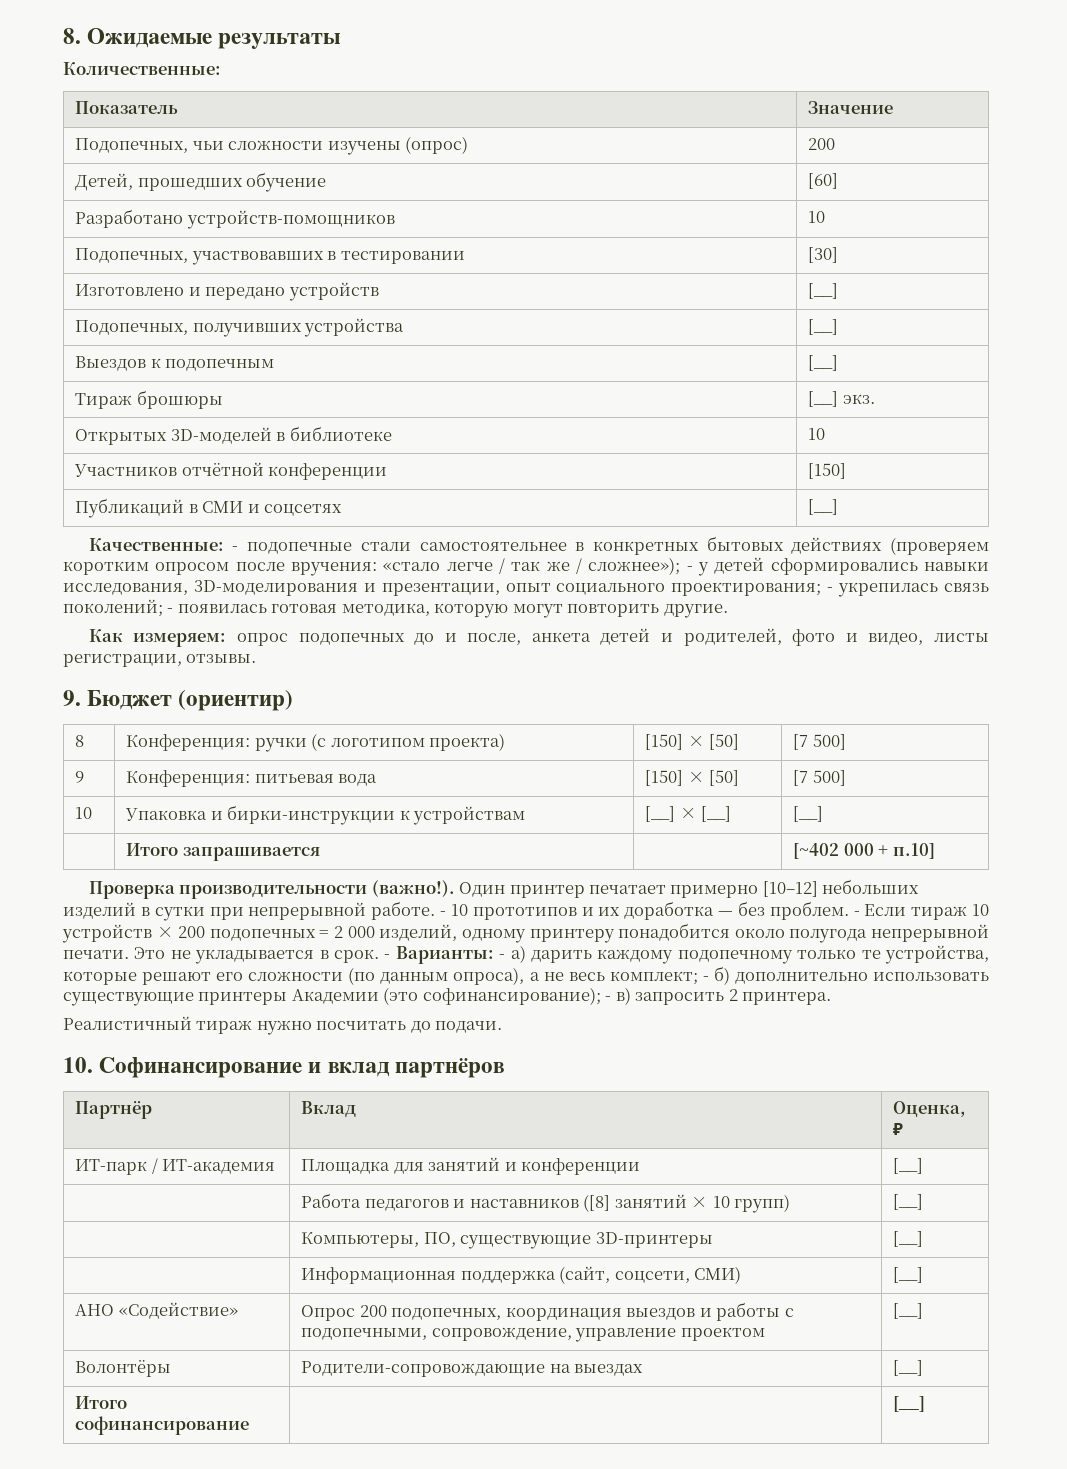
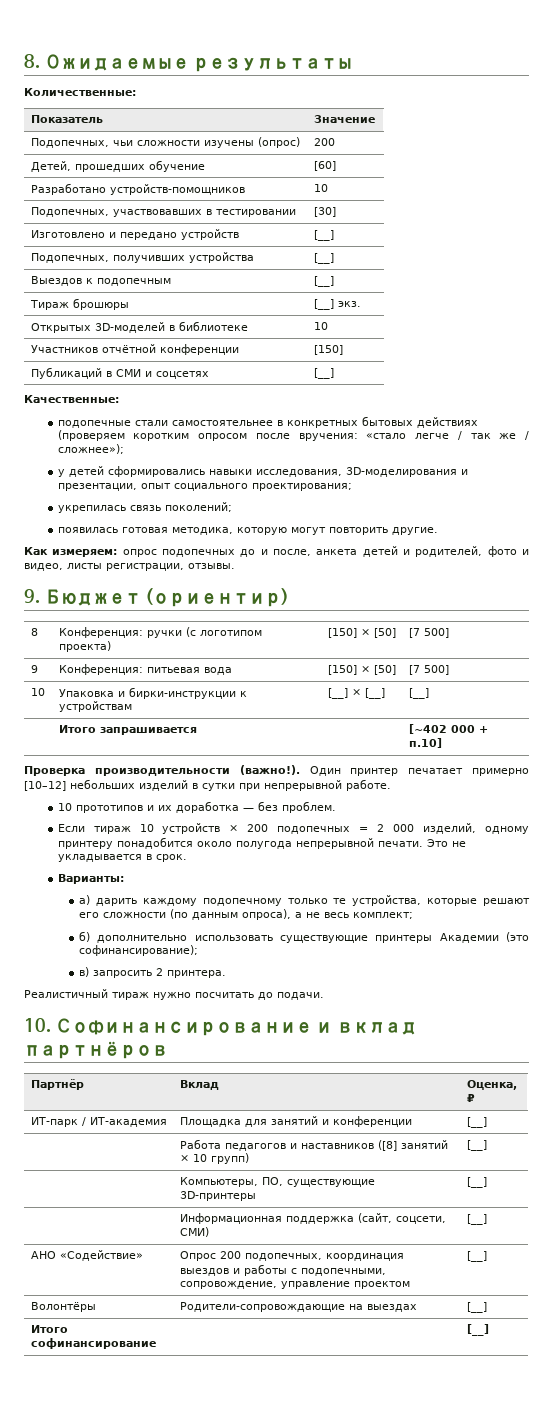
[232,546,239,551] - -> (119, 399) //
[686,566,693,571] - -> (124, 449) //
[827,587,834,592] - -> (352, 487) //
[167,608,174,613] - -> (232, 507) //
[440,911,446,916] - -> (391, 785) //
[853,911,860,916] - -> (336, 807) //
[384,954,391,959] - -> (187, 858) //
[499,954,506,959] - -> (124, 879) //
[702,976,709,981] - -> (414, 915) //
[605,996,612,1001] - -> (199, 950) //

